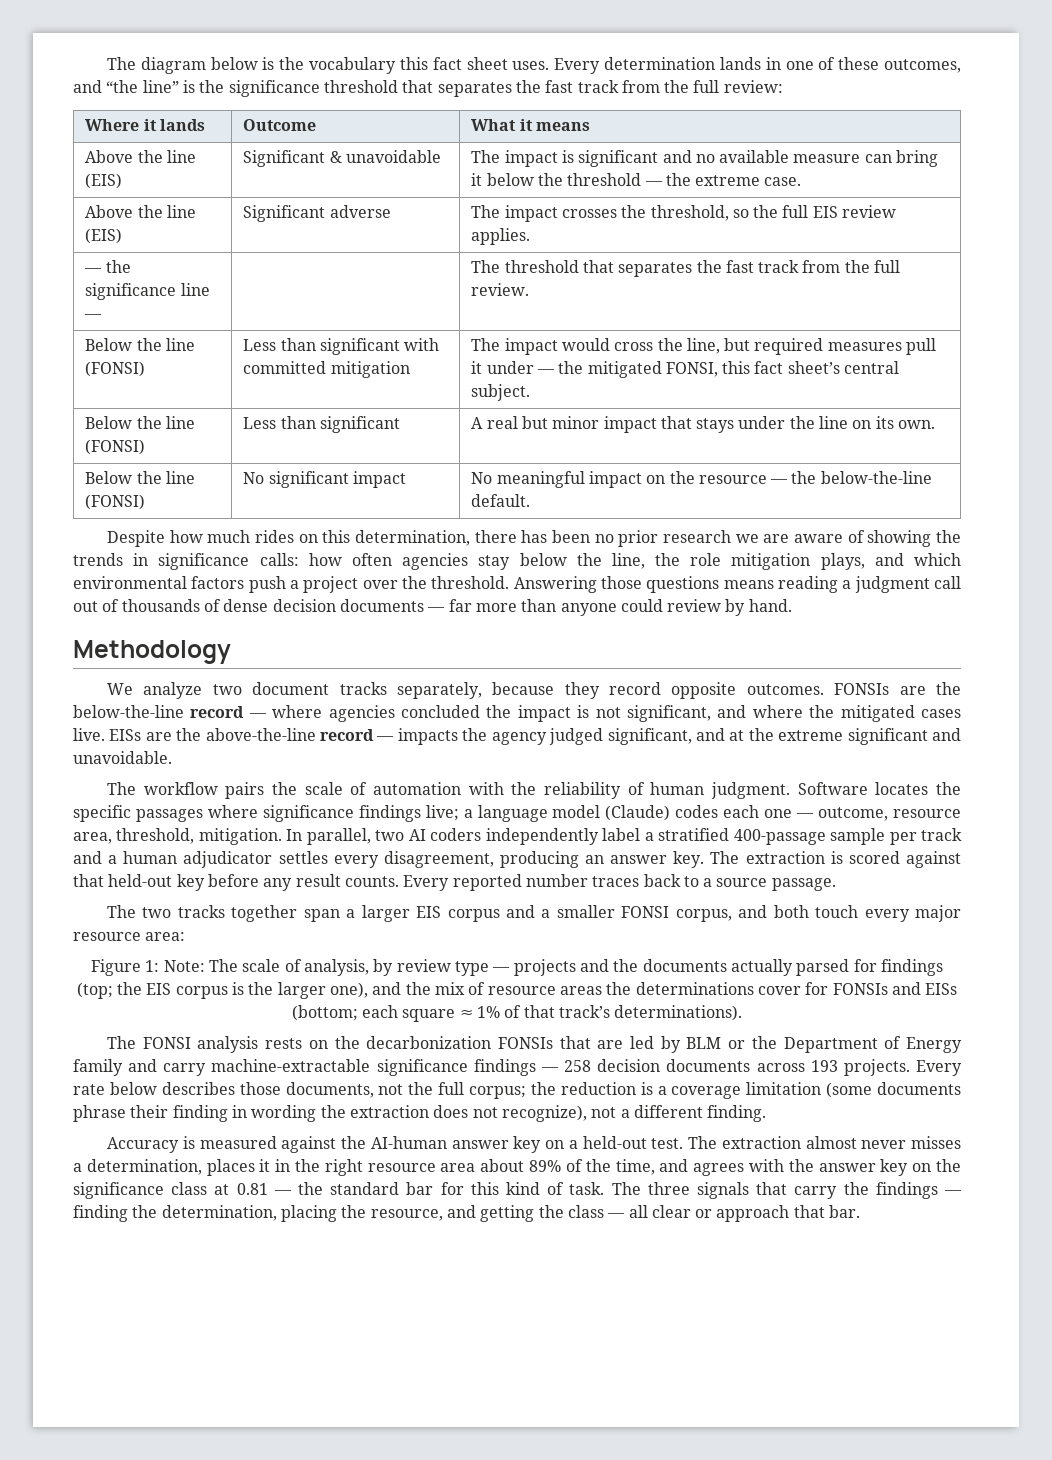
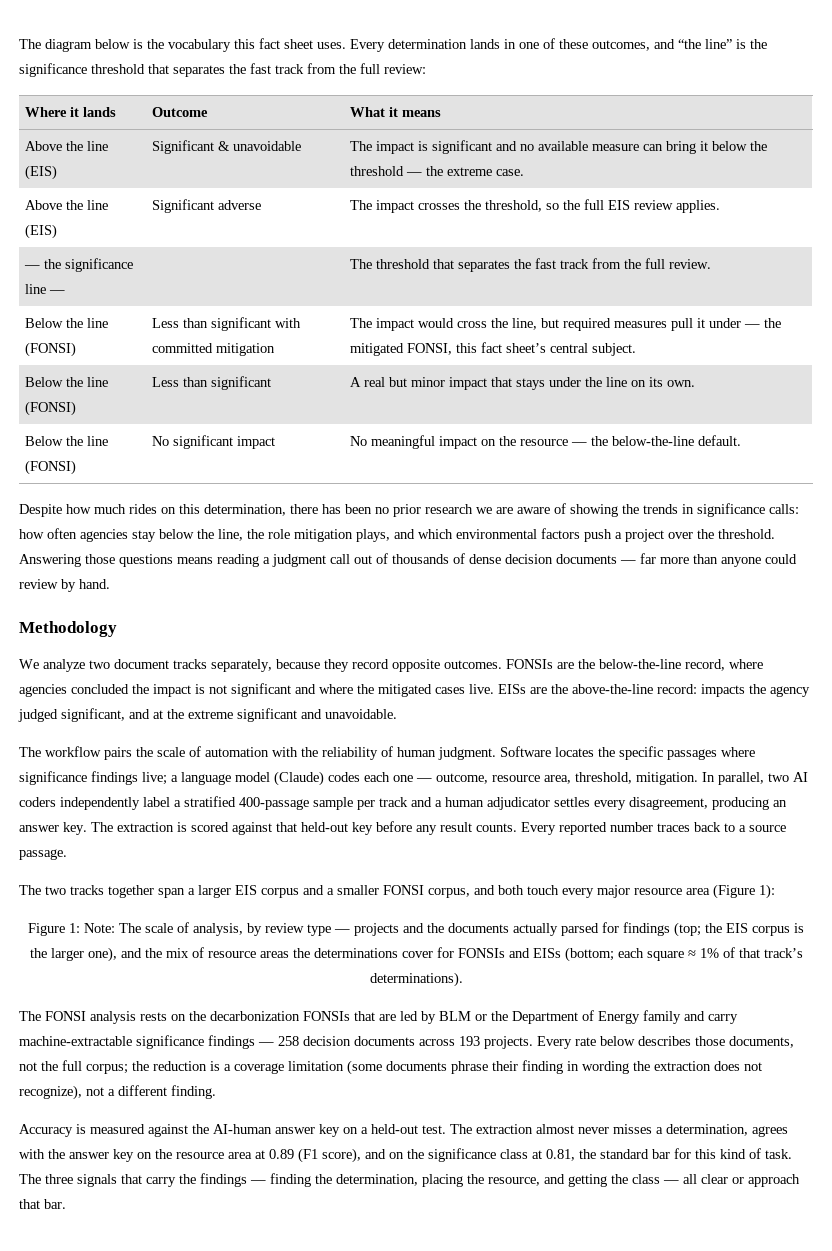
[190,706,267,718] record — -> [685,659,725,671] record,
[626,705,711,722] significant, -> [231,683,291,697] significant
[320,729,395,741] record — -> [657,684,697,694] record:
[145,932,186,941] area: -> [686,884,775,899] area (Figure 1):
[206,1159,689,1176] places it in the right resource area about 89% of the time, and -> (748, 1130) none
(962, 1165) none -> [176,1148,424,1163] resource area at 0.89 (F1 score), and on the
[236,1183,292,1195] 0.81 — -> [546,1149,575,1161] 0.81,

